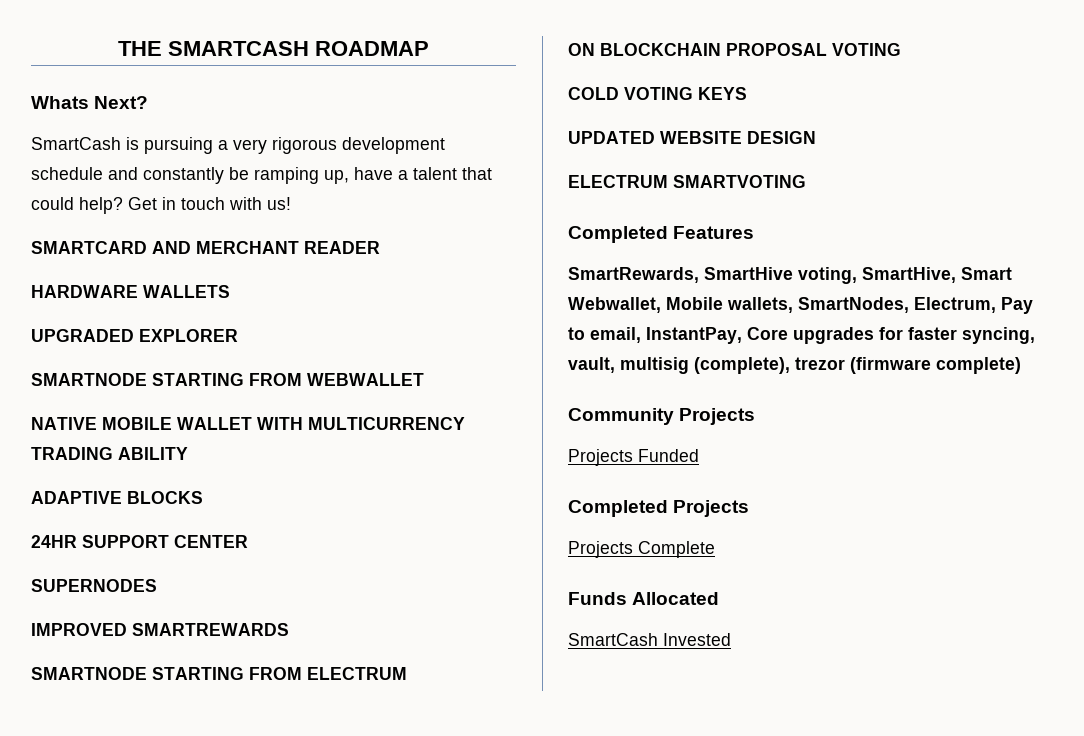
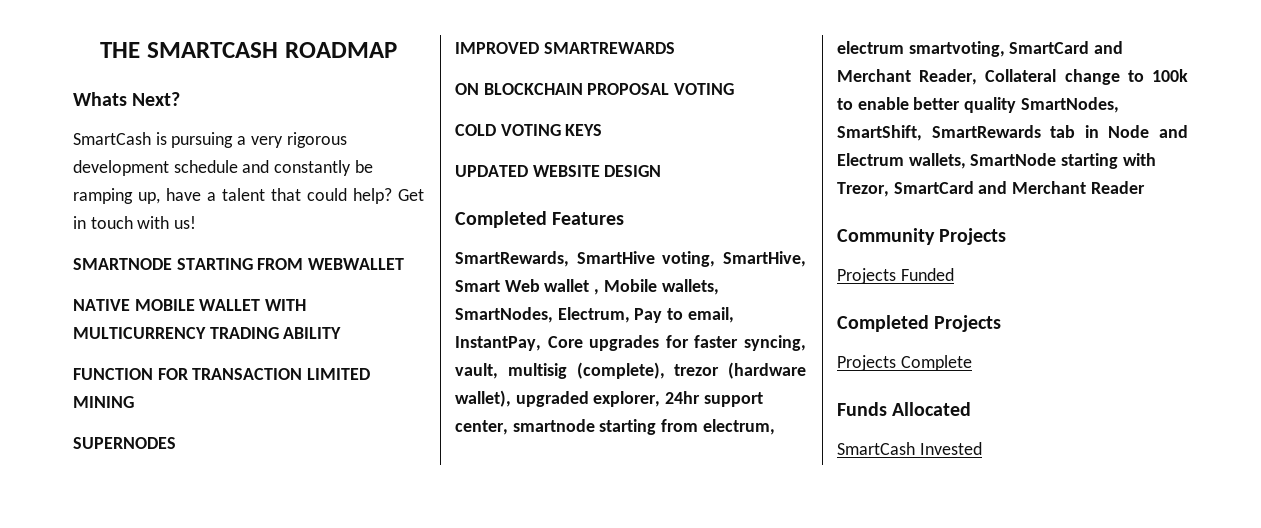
[31,241,380,254] [31,285,230,298] [31,329,238,342] // SMARTCARD AND MERCHANT READER // HARDWARE WALLETS // UPGRADED EXPLORER -> (197, 222) none
[31,491,203,504] [31,535,248,548] ADAPTIVE BLOCKS // 24HR SUPPORT CENTER -> [73,368,371,380] [73,396,134,408] FUNCTION FOR TRANSACTION LIMITED MINING
[31,667,407,680] // SMARTNODE STARTING FROM ELECTRUM -> (675, 48) none
[568,175,806,188] // ELECTRUM SMARTVOTING -> (662, 171) none
[568,297,661,313] Webwallet, -> [504,279,600,295] Web wallet ,
[850,357,1021,374] (firmware complete) -> [728,362,806,379] [455,390,763,407] [455,419,775,435] [837,41,1124,57] [837,69,1188,85] [837,97,1119,113] [837,125,1188,141] [837,153,1156,169] [837,181,1145,197] (hardware wallet), upgraded explorer, 24hr support center, smartnode starting from electrum, electrum smartvoting, SmartCard and Merchant Reader, Collateral change to 100k to enable better quality SmartNodes, SmartShift, SmartRewards tab in Node and Electrum wallets, SmartNode starting with Trezor, SmartCard and Merchant Reader

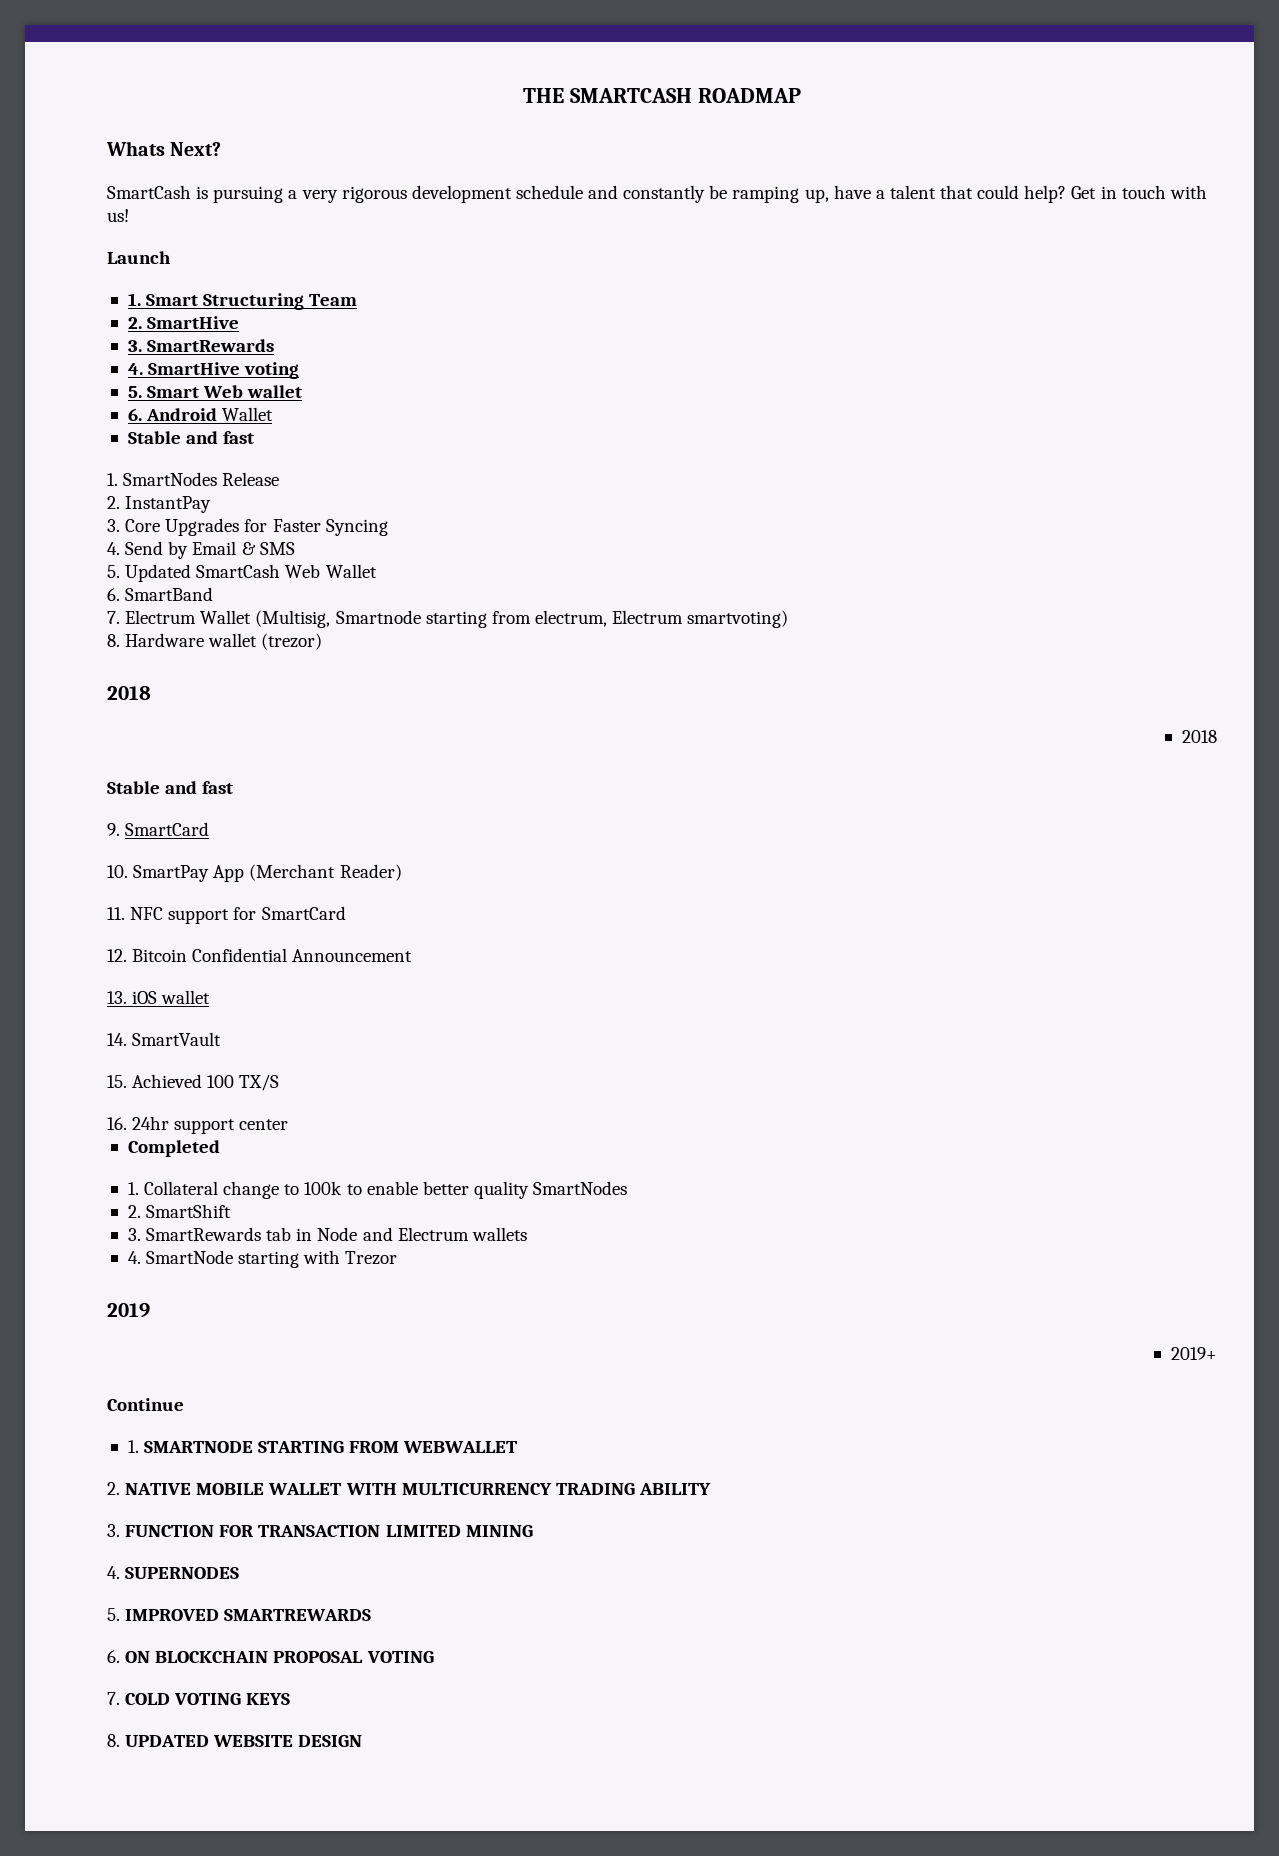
(197, 222) none -> [107,251,171,264] [127,293,358,310] [127,316,240,329] [127,339,275,352] [127,362,300,379] [127,385,303,398] [127,407,274,421] [127,431,255,444] [107,472,280,486] [107,496,212,513] [107,518,388,536] [107,541,295,559] [107,564,377,582] [107,587,214,601] [107,610,789,628] [107,633,323,650] [107,686,151,700] [1182,730,1217,743] [107,781,234,794] [107,822,210,836] [107,864,402,882] [107,906,346,924] [107,948,413,962] [107,990,211,1004] [107,1032,222,1046] [107,1074,280,1091] [107,1116,289,1134] [127,1140,220,1157] [127,1181,628,1199] [127,1204,232,1218] [127,1227,527,1241] [127,1250,398,1268] [107,1303,150,1318] [1171,1347,1217,1360] [107,1398,184,1411] [127,1440,139,1453] Launch // 1. Smart Structuring Team // 2. SmartHive // 3. SmartRewards // 4. SmartHive voting // 5. Smart Web wallet // 6. Android Wallet // Stable and fast // 1. SmartNodes Release // 2. InstantPay // 3. Core Upgrades for Faster Syncing // 4. Send by Email & SMS // 5. Updated SmartCash Web Wallet // 6. SmartBand // 7. Electrum Wallet (Multisig, Smartnode starting from electrum, Electrum smartvoting) // 8. Hardware wallet (trezor) // 2018 // 2018 // Stable and fast // 9. SmartCard // 10. SmartPay App (Merchant Reader) // 11. NFC support for SmartCard // 12. Bitcoin Confidential Announcement // 13. iOS wallet // 14. SmartVault // 15. Achieved 100 TX/S // 16. 24hr support center // Completed // 1. Collateral change to 100k to enable better quality SmartNodes // 2. SmartShift // 3. SmartRewards tab in Node and Electrum wallets // 4. SmartNode starting with Trezor // 2019 // 2019+ // Continue // 1.
(405, 264) none -> [107,1482,120,1495] 2.
(342, 333) none -> [107,1524,120,1537] 3.
(134, 402) none -> [107,1566,120,1579] 4.
(176, 443) none -> [107,1608,120,1621] 5.
(675, 48) none -> [107,1650,120,1663] 6.
(735, 89) none -> [107,1692,120,1705] 7.
(603, 130) none -> [107,1734,120,1747] 8.
[455,211,625,228] [455,251,806,267] [455,279,719,295] [455,307,734,323] [455,335,806,351] [455,362,806,379] [455,390,763,407] [455,419,775,435] [837,41,1124,57] [837,69,1188,85] [837,97,1119,113] [837,125,1188,141] [837,153,1156,169] [837,181,1145,197] [837,228,1007,245] [837,268,954,284] [837,315,1002,332] [837,355,972,371] [837,402,972,416] [837,442,982,455] // Completed Features // SmartRewards, SmartHive voting, SmartHive, Smart Web wallet , Mobile wallets, SmartNodes, Electrum, Pay to email, InstantPay, Core upgrades for faster syncing, vault, multisig (complete), trezor (hardware wallet), upgraded explorer, 24hr support center, smartnode starting from electrum, electrum smartvoting, SmartCard and Merchant Reader, Collateral change to 100k to enable better quality SmartNodes, SmartShift, SmartRewards tab in Node and Electrum wallets, SmartNode starting with Trezor, SmartCard and Merchant Reader // Community Projects // Projects Funded // Completed Projects // Projects Complete // Funds Allocated // SmartCash Invested -> (363, 1741) none

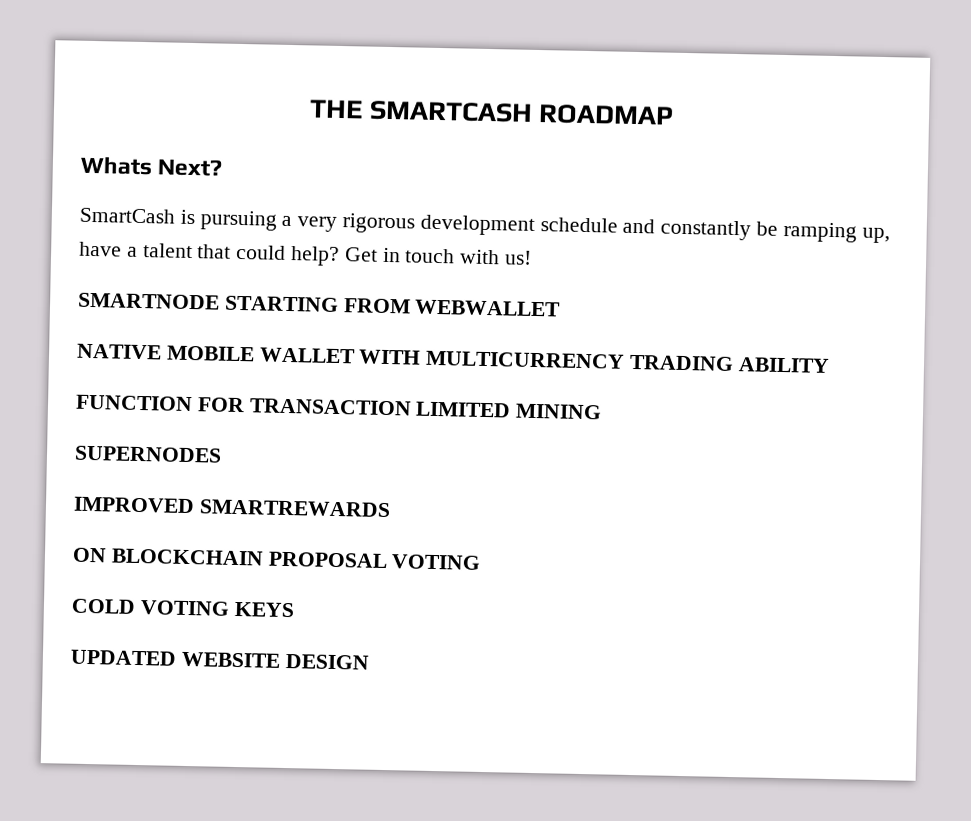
[107,251,171,264] [127,293,358,310] [127,316,240,329] [127,339,275,352] [127,362,300,379] [127,385,303,398] [127,407,274,421] [127,431,255,444] [107,472,280,486] [107,496,212,513] [107,518,388,536] [107,541,295,559] [107,564,377,582] [107,587,214,601] [107,610,789,628] [107,633,323,650] [107,686,151,700] [1182,730,1217,743] [107,781,234,794] [107,822,210,836] [107,864,402,882] [107,906,346,924] [107,948,413,962] [107,990,211,1004] [107,1032,222,1046] [107,1074,280,1091] [107,1116,289,1134] [127,1140,220,1157] [127,1181,628,1199] [127,1204,232,1218] [127,1227,527,1241] [127,1250,398,1268] [107,1303,150,1318] [1171,1347,1217,1360] [107,1398,184,1411] [127,1440,139,1453] Launch // 1. Smart Structuring Team // 2. SmartHive // 3. SmartRewards // 4. SmartHive voting // 5. Smart Web wallet // 6. Android Wallet // Stable and fast // 1. SmartNodes Release // 2. InstantPay // 3. Core Upgrades for Faster Syncing // 4. Send by Email & SMS // 5. Updated SmartCash Web Wallet // 6. SmartBand // 7. Electrum Wallet (Multisig, Smartnode starting from electrum, Electrum smartvoting) // 8. Hardware wallet (trezor) // 2018 // 2018 // Stable and fast // 9. SmartCard // 10. SmartPay App (Merchant Reader) // 11. NFC support for SmartCard // 12. Bitcoin Confidential Announcement // 13. iOS wallet // 14. SmartVault // 15. Achieved 100 TX/S // 16. 24hr support center // Completed // 1. Collateral change to 100k to enable better quality SmartNodes // 2. SmartShift // 3. SmartRewards tab in Node and Electrum wallets // 4. SmartNode starting with Trezor // 2019 // 2019+ // Continue // 1. -> (533, 257) none
[107,1482,120,1495] 2. -> (562, 308) none
[107,1524,120,1537] 3. -> (830, 365) none
[107,1566,120,1579] 4. -> (603, 411) none
[107,1608,120,1621] 5. -> (222, 454) none
[107,1650,120,1663] 6. -> (391, 508) none
[107,1692,120,1705] 7. -> (482, 562) none
[107,1734,120,1747] 8. -> (295, 609) none

